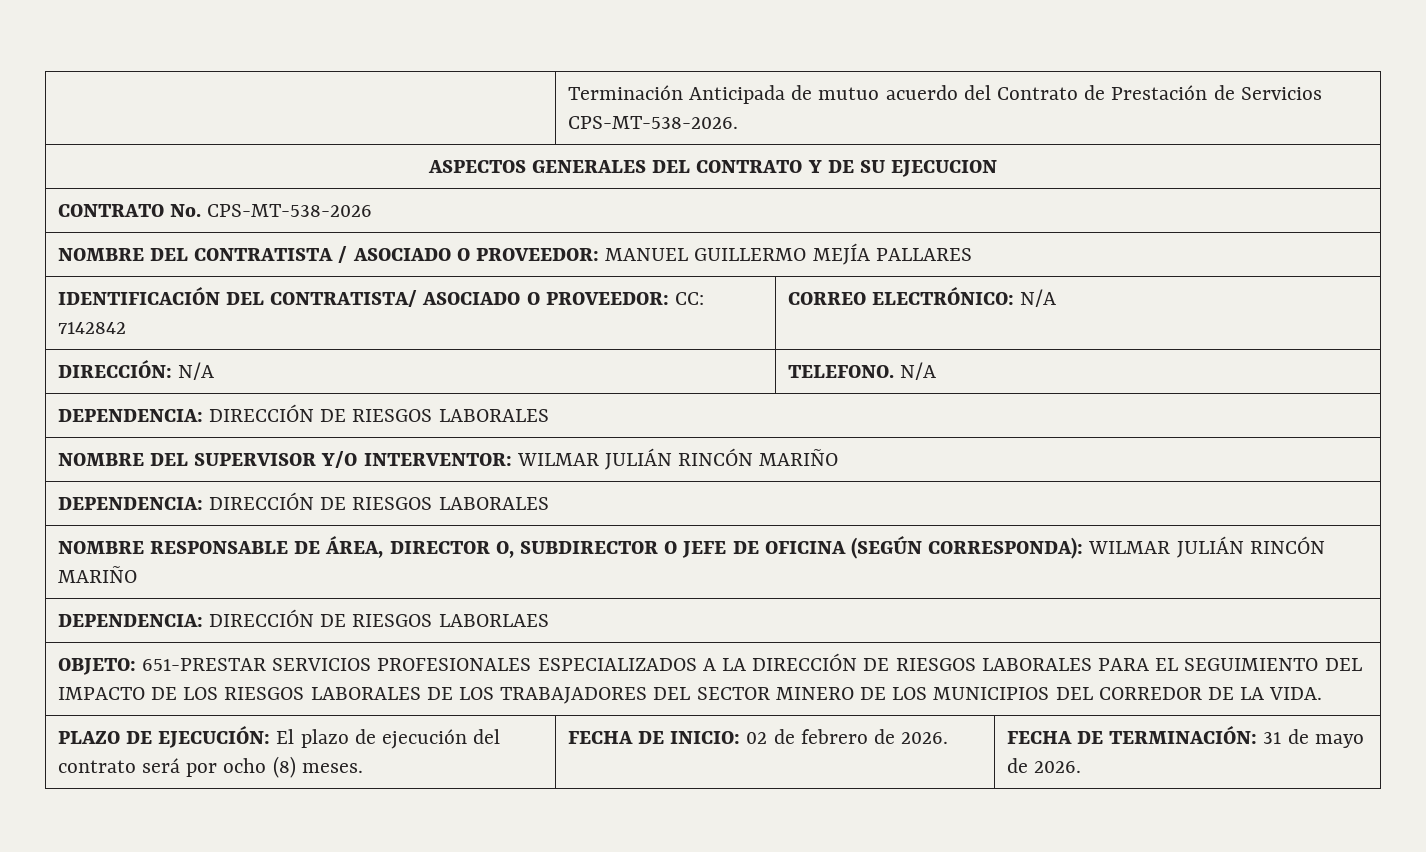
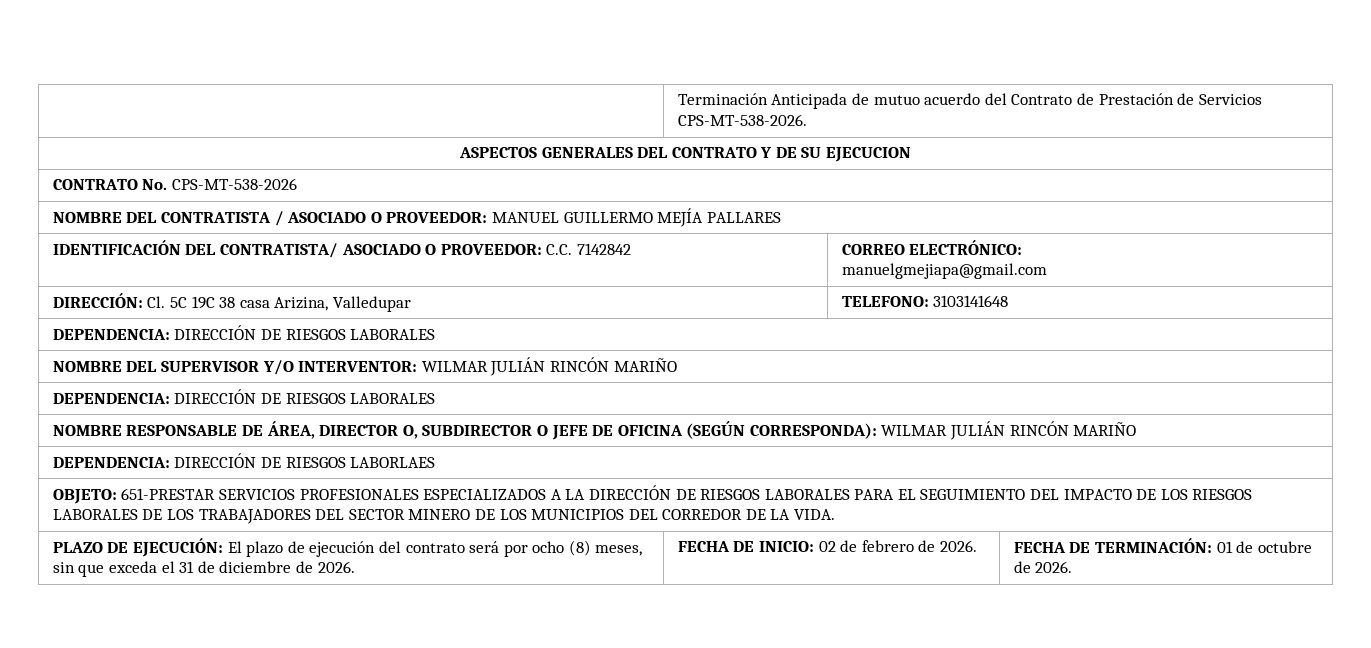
[674,292,704,305] CC: -> [546,244,573,255] C.C.
[1020,289,1057,307] N/A -> [841,263,1047,279] // manuelgmejiapa@gmail.com
[177,362,214,380] [787,362,936,380] N/A | TELEFONO. N/A -> [147,296,411,312] [841,295,1009,307] Cl. 5C 19C 38 casa Arizina, Valledupar | TELEFONO: 3103141648
[301,763,363,773] meses. -> [595,545,643,556] [52,561,355,577] meses, sin que exceda el 31 de diciembre de 2026.
[1263,729,1364,748] 31 de mayo -> [1216,541,1312,553] 01 de octubre

